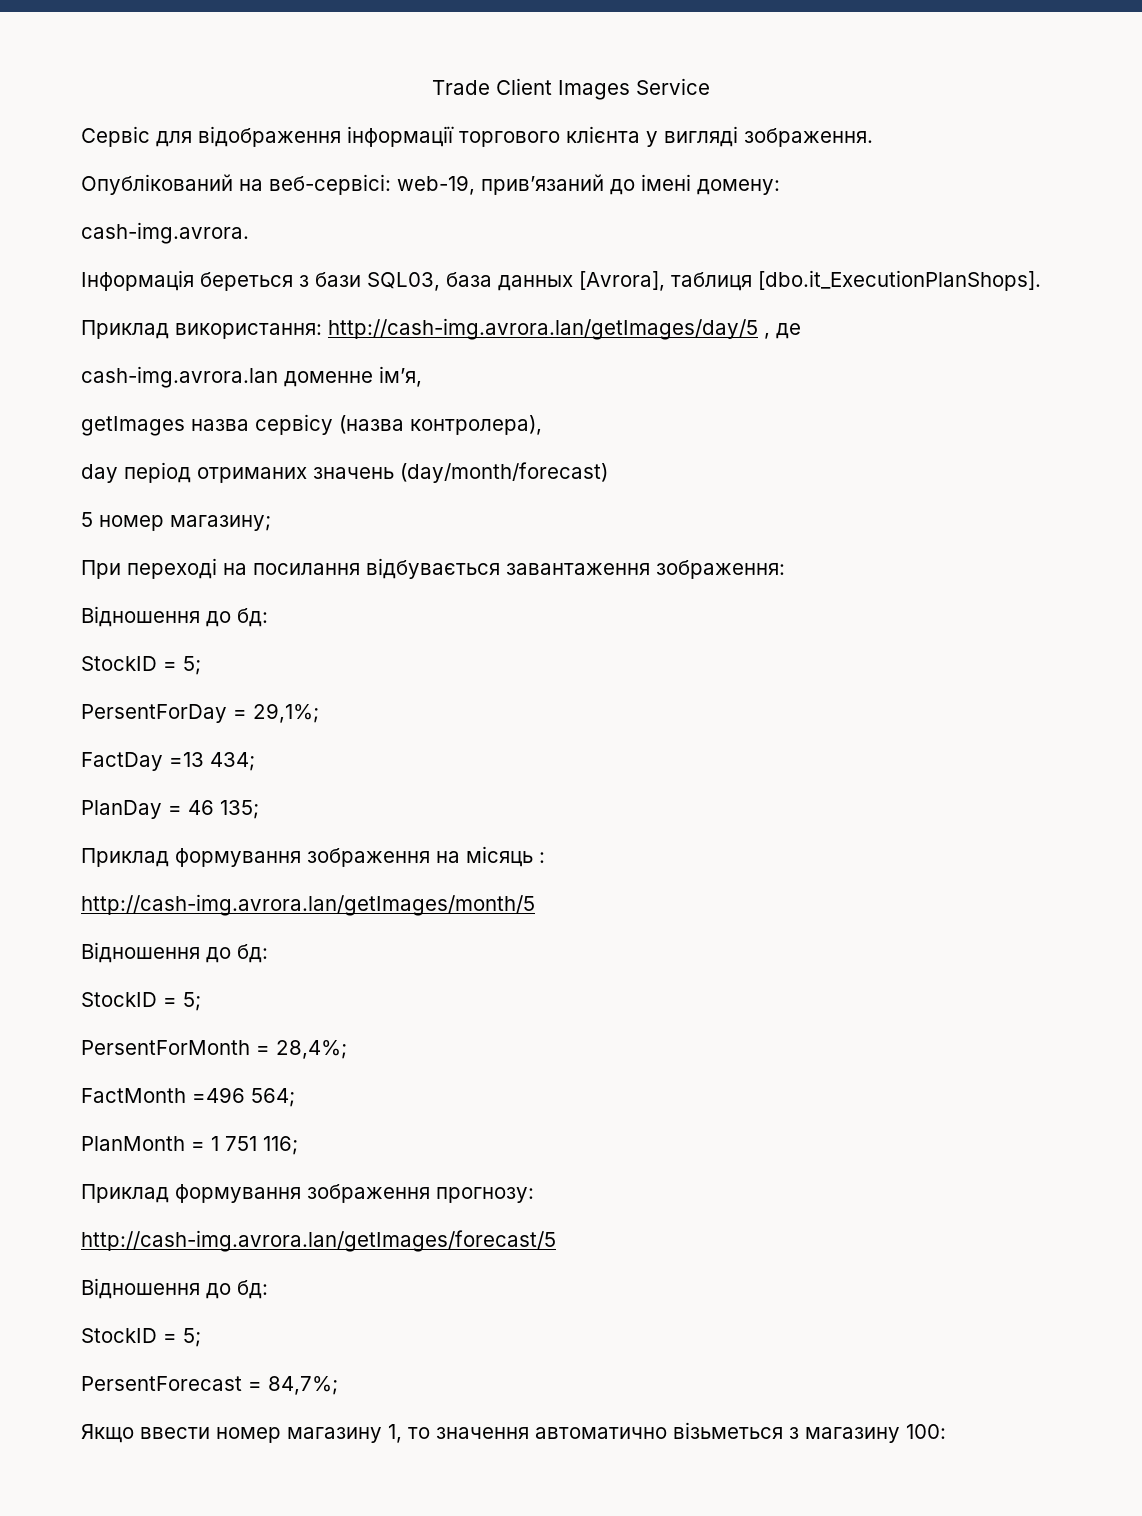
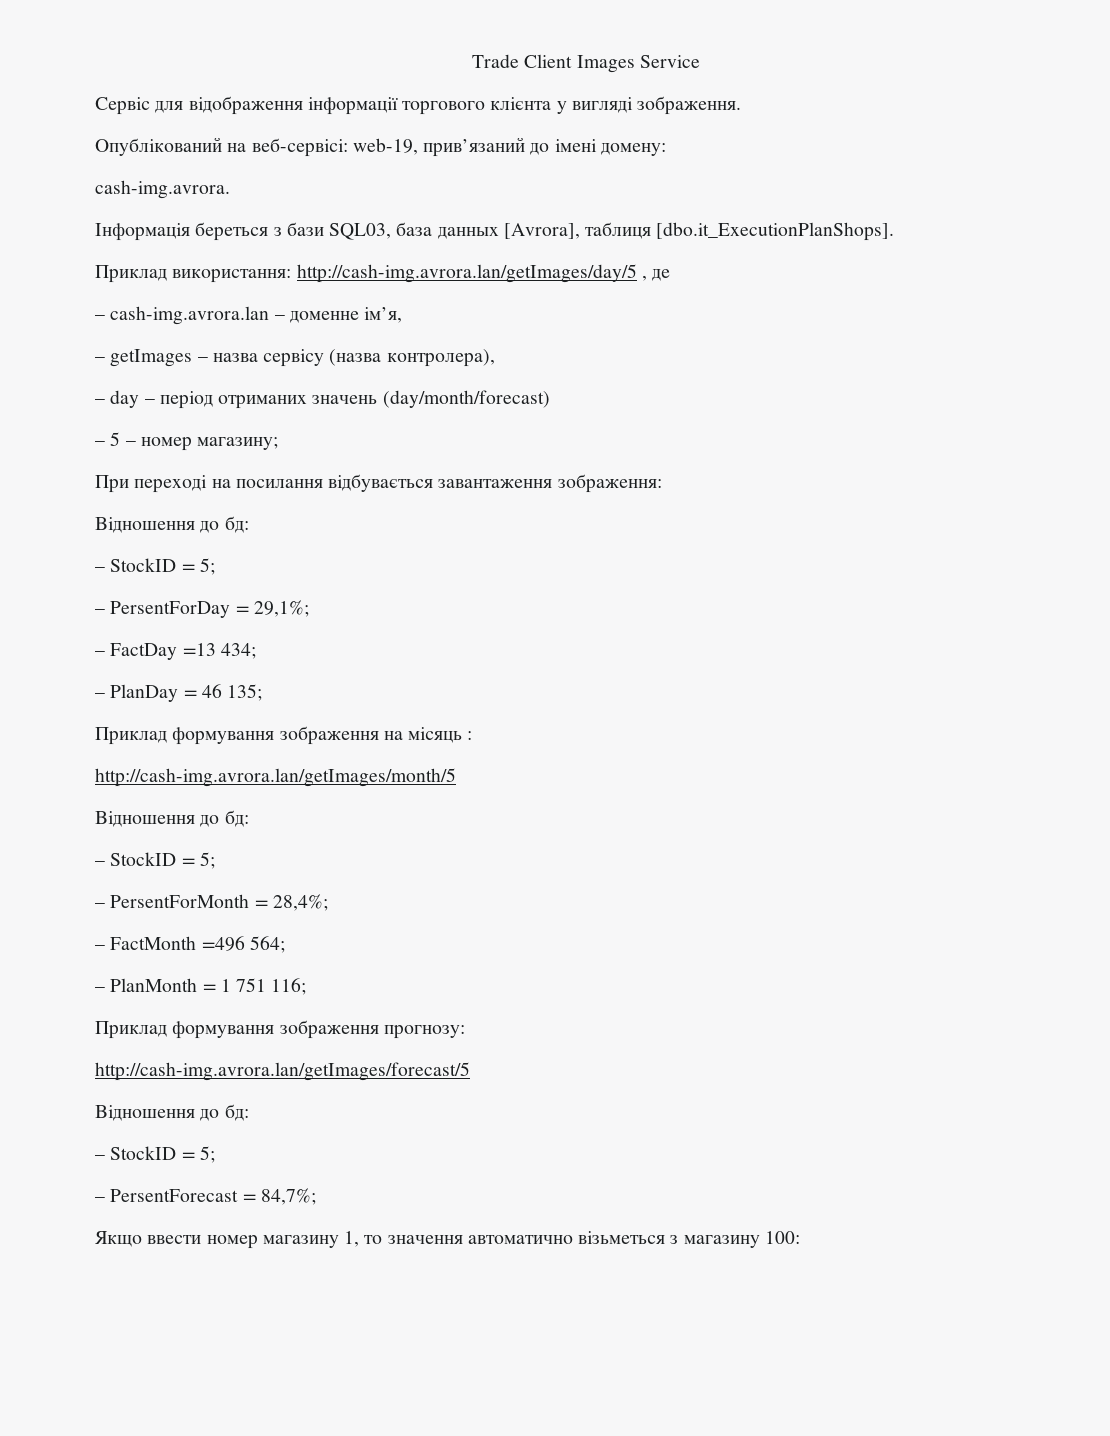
[81,366,278,388] cash-img.avrora.lan -> [95,306,285,325] – cash-img.avrora.lan –
[81,416,185,436] getImages -> [95,349,208,367] – getImages –
[81,464,118,483] day -> [95,390,155,408] – day –
[81,512,93,527] 5 -> [95,432,136,446] – 5 –
[81,656,201,675] StockID = 5; // -> [95,558,215,575] [95,609,105,614] – StockID = 5; // –
(319, 713) none -> [95,651,105,656] –
(255, 761) none -> [95,693,105,698] –
[81,992,201,1011] StockID = 5; // -> [95,852,215,869] [95,903,105,908] – StockID = 5; // –
(347, 1049) none -> [95,945,105,950] –
(295, 1097) none -> [95,987,105,992] –
[81,1328,201,1347] StockID = 5; // -> [95,1146,215,1163] [95,1197,105,1202] – StockID = 5; // –

